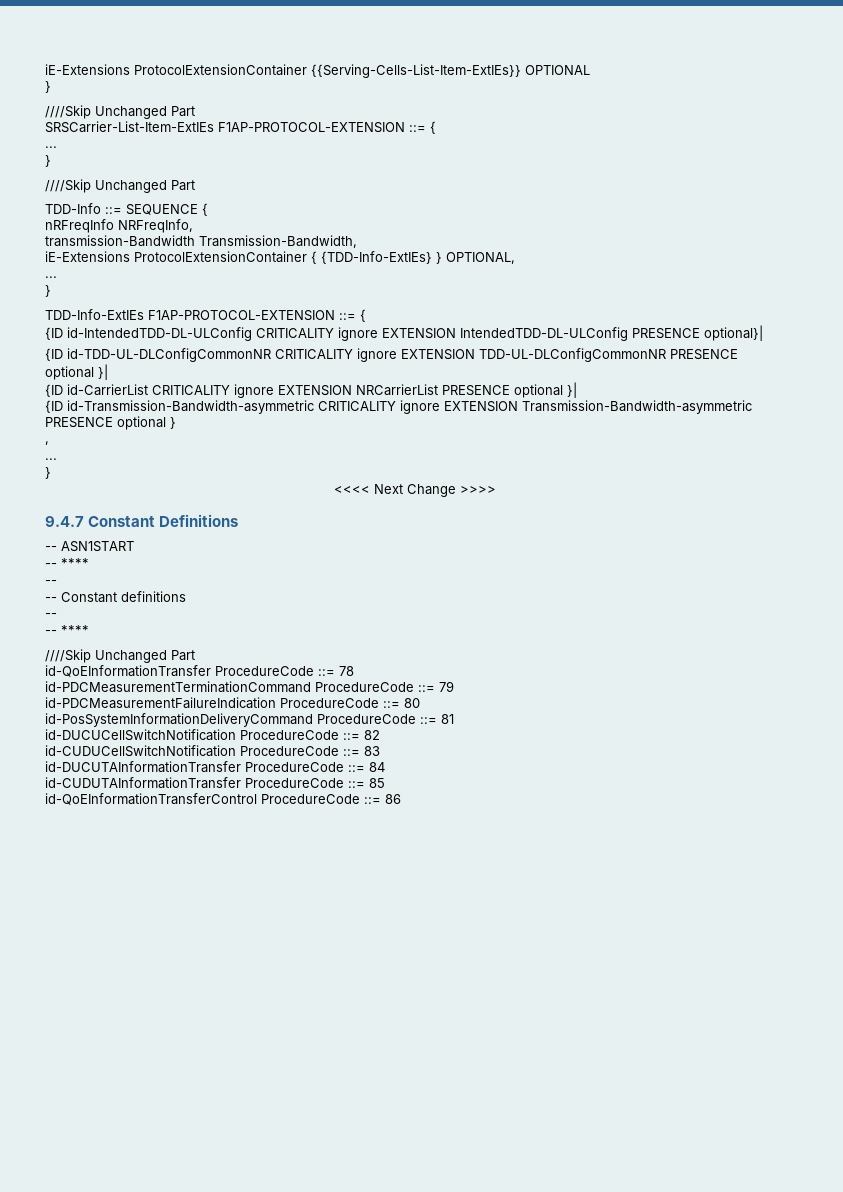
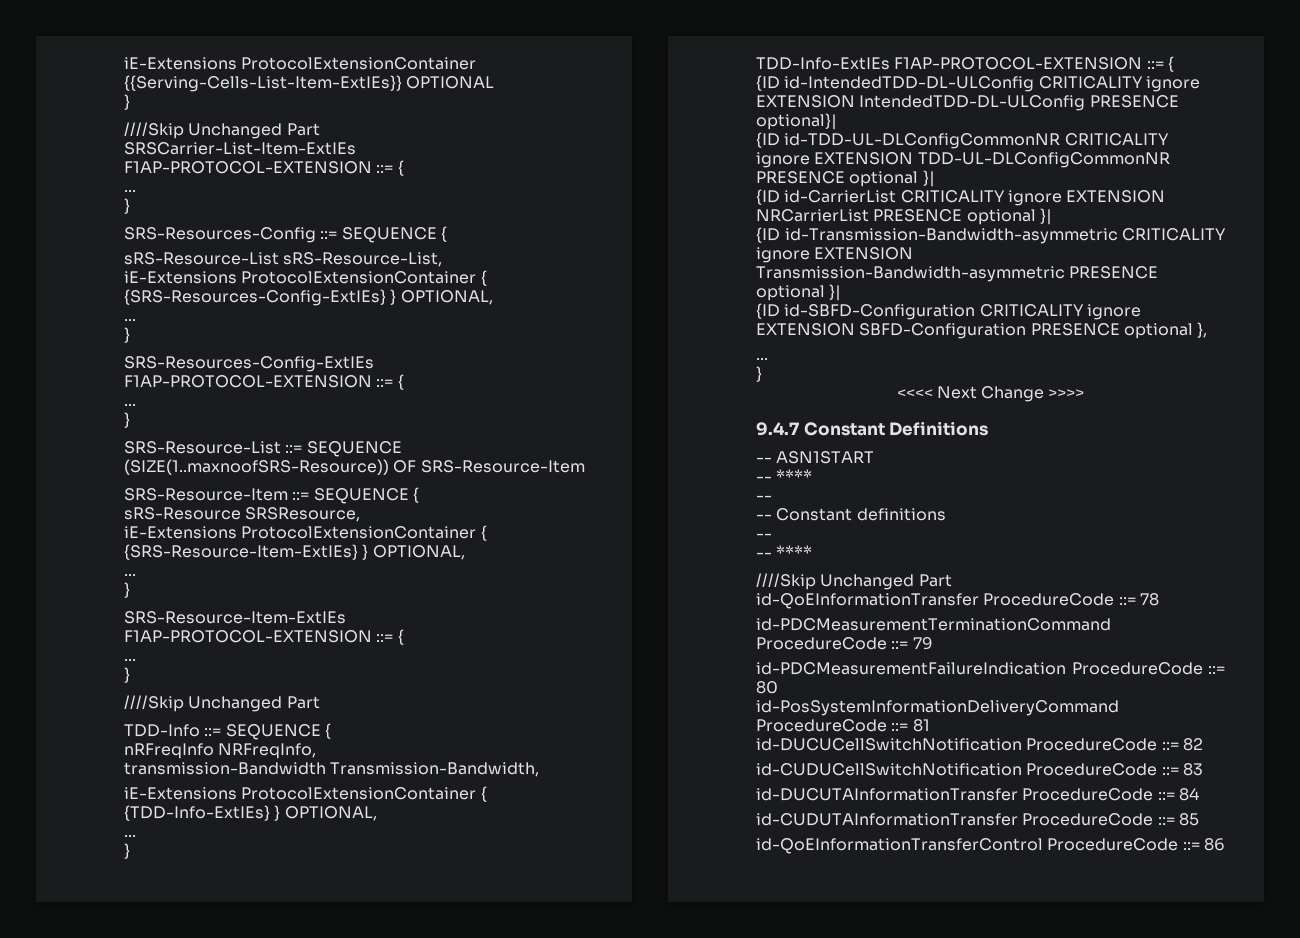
(51, 161) none -> [124,226,447,243] [124,252,443,267] [124,270,487,286] [124,289,493,306] [124,319,136,321] [124,327,130,343] [124,356,374,372] [124,374,404,390] [124,404,136,406] [124,412,130,428] [124,441,402,457] [124,459,585,475] [124,487,419,504] [124,507,361,522] [124,525,487,541] [124,544,465,560] [124,574,136,576] [124,582,130,598] [124,611,346,624] [124,629,404,645] [124,659,136,661] [124,667,130,683] // SRS-Resources-Config ::= SEQUENCE { // sRS-Resource-List sRS-Resource-List, // iE-Extensions ProtocolExtensionContainer { {SRS-Resources-Config-ExtIEs} } OPTIONAL, // ... // } // SRS-Resources-Config-ExtIEs F1AP-PROTOCOL-EXTENSION ::= { // ... // } // SRS-Resource-List ::= SEQUENCE (SIZE(1..maxnoofSRS-Resource)) OF SRS-Resource-Item // SRS-Resource-Item ::= SEQUENCE { // sRS-Resource SRSResource, // iE-Extensions ProtocolExtensionContainer { {SRS-Resource-Item-ExtIEs} } OPTIONAL, // ... // } // SRS-Resource-Item-ExtIEs F1AP-PROTOCOL-EXTENSION ::= { // ... // }
[170,417,176,429] [45,441,49,445] } // , -> [829,284,842,301] [756,303,1141,320] [756,322,1208,339] }| // {ID id-SBFD-Configuration CRITICALITY ignore EXTENSION SBFD-Configuration PRESENCE optional },

